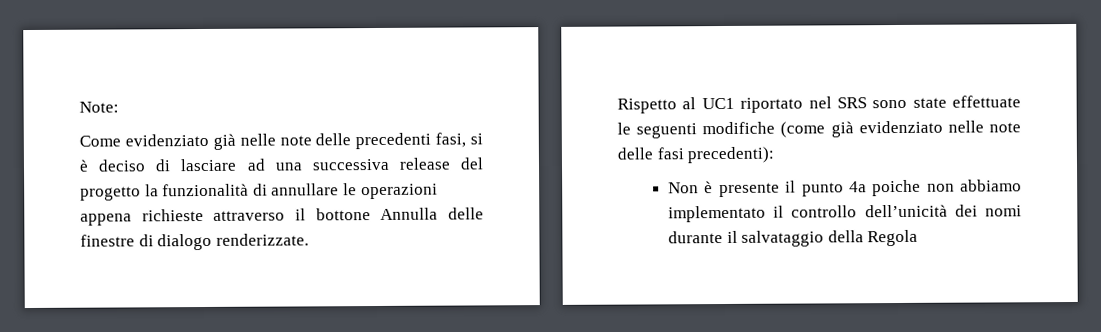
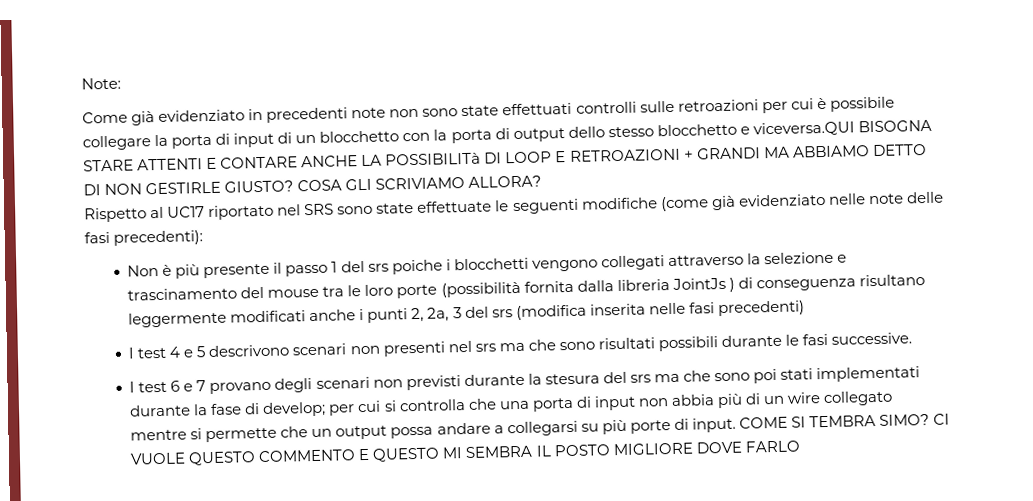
[124,132,483,150] [79,157,484,172] [80,183,438,201] [80,207,484,226] [80,233,309,251] evidenziato già nelle note delle precedenti fasi, si è deciso di lasciare ad una successiva release del progetto la funzionalità di annullare le operazioni appena richieste attraverso il bottone Annulla delle finestre di dialogo renderizzate. -> [131,96,895,126] [82,119,932,151] [83,143,927,172] [83,175,543,196] già evidenziato in precedenti note non sono state effettuati controlli sulle retroazioni per cui è possibile collegare la porta di input di un blocchetto con la porta di output dello stesso blocchetto e viceversa.QUI BISOGNA STARE ATTENTI E CONTARE ANCHE LA POSSIBILITà DI LOOP E RETROAZIONI + GRANDI MA ABBIAMO DETTO DI NON GESTIRLE GIUSTO? COSA GLI SCRIVIAMO ALLORA?
[701,97,735,110] UC1 -> [167,206,206,218] UC17
(714, 187) none -> [175,264,201,279] più
[801,179,1022,197] [668,204,1022,223] [668,229,919,247] punto 4a poiche non abbiamo implementato il controllo dell’unicità dei nomi durante il salvataggio della Regola -> [285,251,848,277] [127,274,925,301] [128,300,805,328] [128,332,913,359] [129,366,921,395] [129,390,894,417] [130,413,951,443] [130,440,800,466] passo 1 del srs poiche i blocchetti vengono collegati attraverso la selezione e trascinamento del mouse tra le loro porte (possibilità fornita dalla libreria JointJs ) di conseguenza risultano leggermente modificati anche i punti 2, 2a, 3 del srs (modifica inserita nelle fasi precedenti) // I test 4 e 5 descrivono scenari non presenti nel srs ma che sono risultati possibili durante le fasi successive. // I test 6 e 7 provano degli scenari non previsti durante la stesura del srs ma che sono poi stati implementati durante la fase di develop; per cui si controlla che una porta di input non abbia più di un wire collegato mentre si permette che un output possa andare a collegarsi su più porte di input. COME SI TEMBRA SIMO? CI VUOLE QUESTO COMMENTO E QUESTO MI SEMBRA IL POSTO MIGLIORE DOVE FARLO

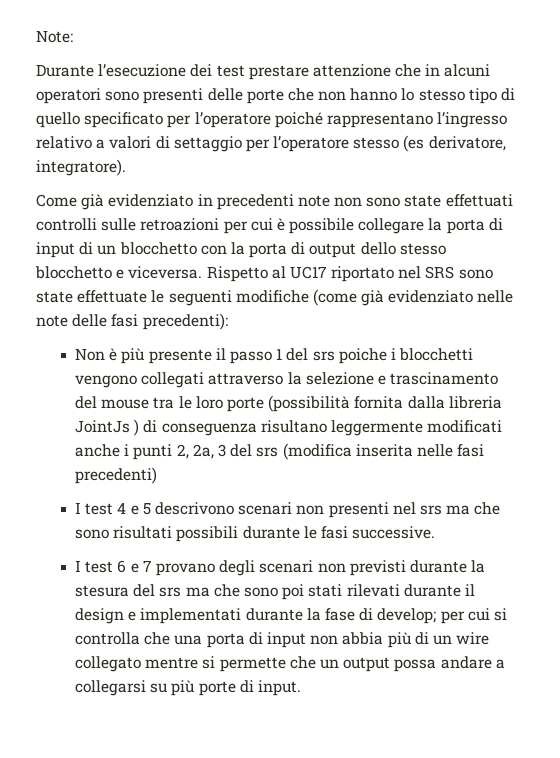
(121, 83) none -> [36,64,491,80] [36,88,516,104] [36,112,508,128] [36,135,506,152] [36,159,126,176] // Durante l’esecuzione dei test prestare attenzione che in alcuni operatori sono presenti delle porte che non hanno lo stesso tipo di quello specificato per l’operatore poiché rappresentano l’ingresso relativo a valori di settaggio per l’operatore stesso (es derivatore, integratore).
[752,119,932,137] [83,143,927,172] [83,175,543,196] viceversa.QUI BISOGNA STARE ATTENTI E CONTARE ANCHE LA POSSIBILITà DI LOOP E RETROAZIONI + GRANDI MA ABBIAMO DETTO DI NON GESTIRLE GIUSTO? COSA GLI SCRIVIAMO ALLORA? // -> [128,266,203,279] viceversa.
(814, 374) none -> [346,584,475,597] [75,608,137,624] rilevati durante il design e
[738,413,951,429] [130,440,800,466] COME SI TEMBRA SIMO? CI VUOLE QUESTO COMMENTO E QUESTO MI SEMBRA IL POSTO MIGLIORE DOVE FARLO -> (302, 688) none

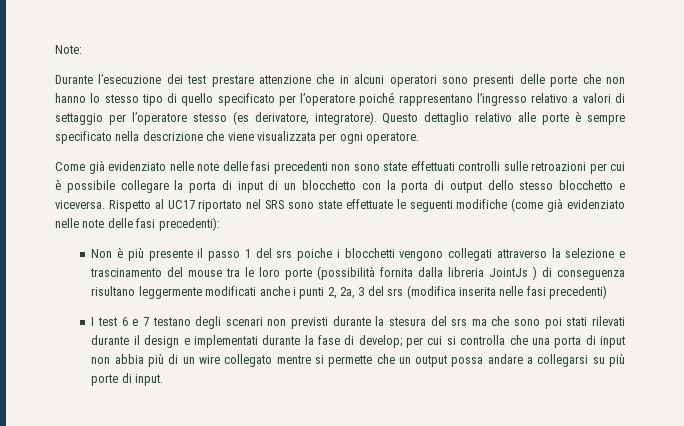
[36,194,330,210] // Come già evidenziato in precedenti note -> [382,111,625,125] [55,131,419,144] [55,160,328,174] Questo dettaglio relativo alle porte è sempre specificato nella descrizione che viene visualizzata per ogni operatore. // Come già evidenziato nelle note delle fasi precedenti
[75,502,501,518] [75,526,436,542] // I test 4 e 5 descrivono scenari non presenti nel srs ma che sono risultati possibili durante le fasi successive. -> (608, 292) none
[156,563,216,576] provano -> [152,317,191,326] testano

